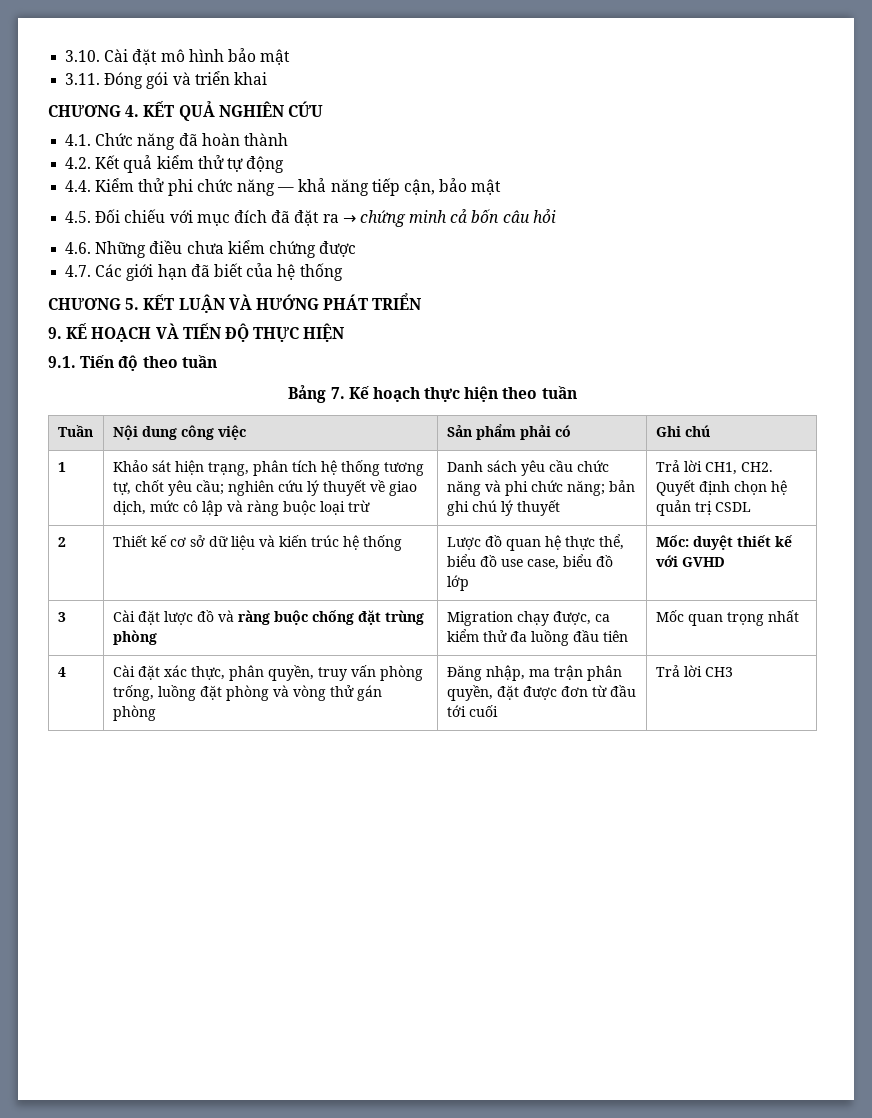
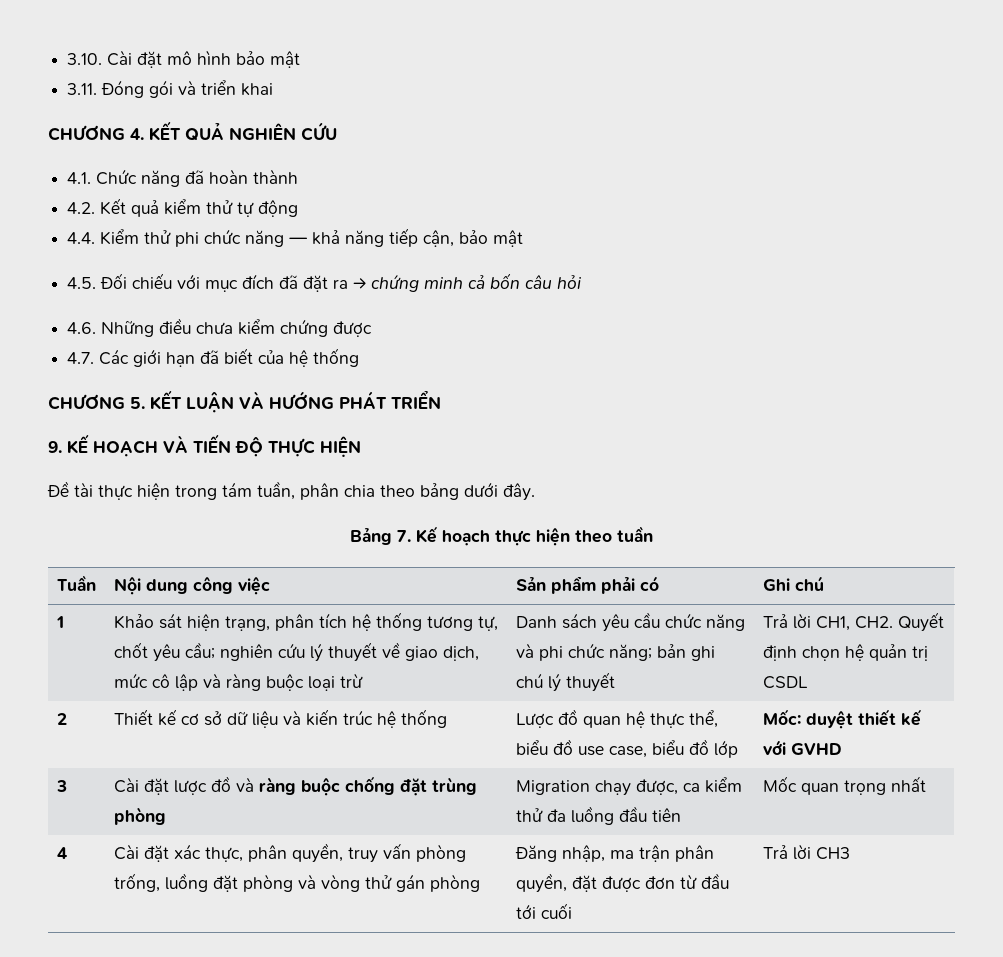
[48,355,217,371] 9.1. Tiến độ theo tuần -> [47,481,535,501] Đề tài thực hiện trong tám tuần, phân chia theo bảng dưới đây.

